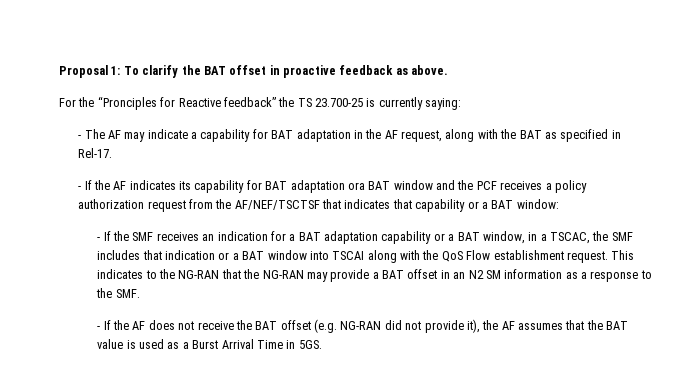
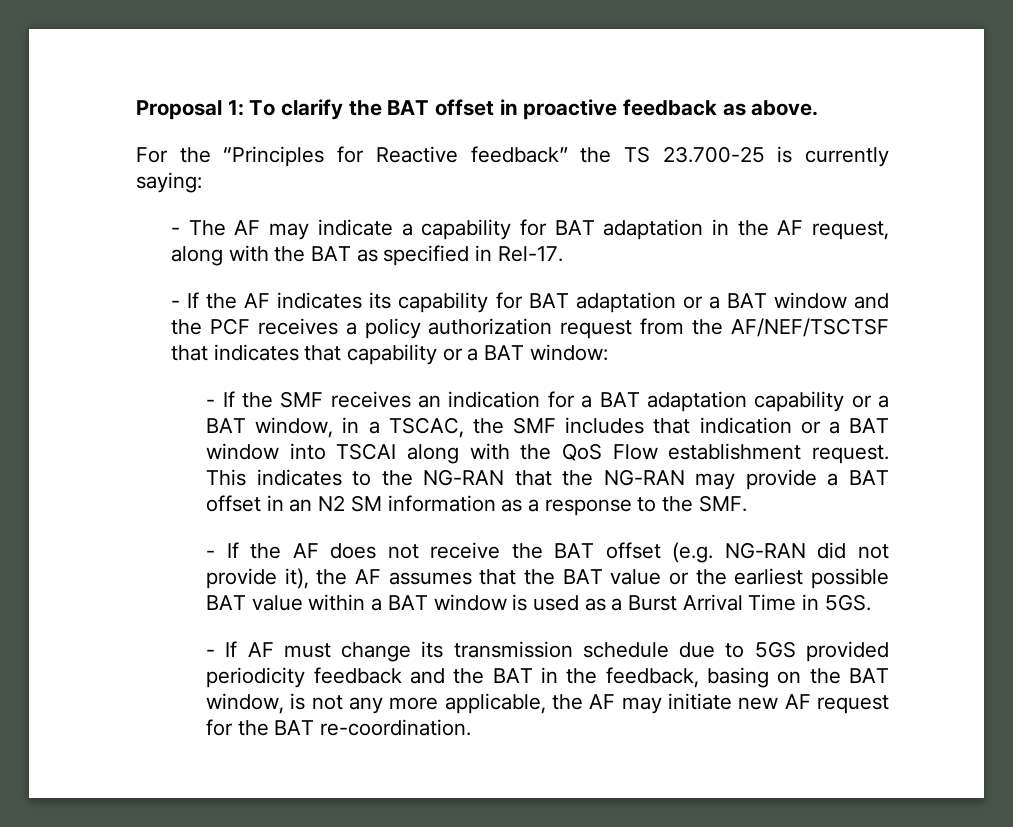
[97,96,157,110] “Pronciples -> [223,146,325,167] “Principles
[347,182,365,190] ora -> [682,296,720,309] or a
(124, 344) none -> [669,568,890,589] [206,594,507,611] or the earliest possible BAT value within a BAT window
(322, 344) none -> [206,641,889,662] [206,667,889,688] [206,693,889,714] [206,719,472,736] // - If AF must change its transmission schedule due to 5GS provided periodicity feedback and the BAT in the feedback, basing on the BAT window, is not any more applicable, the AF may initiate new AF request for the BAT re-coordination.

